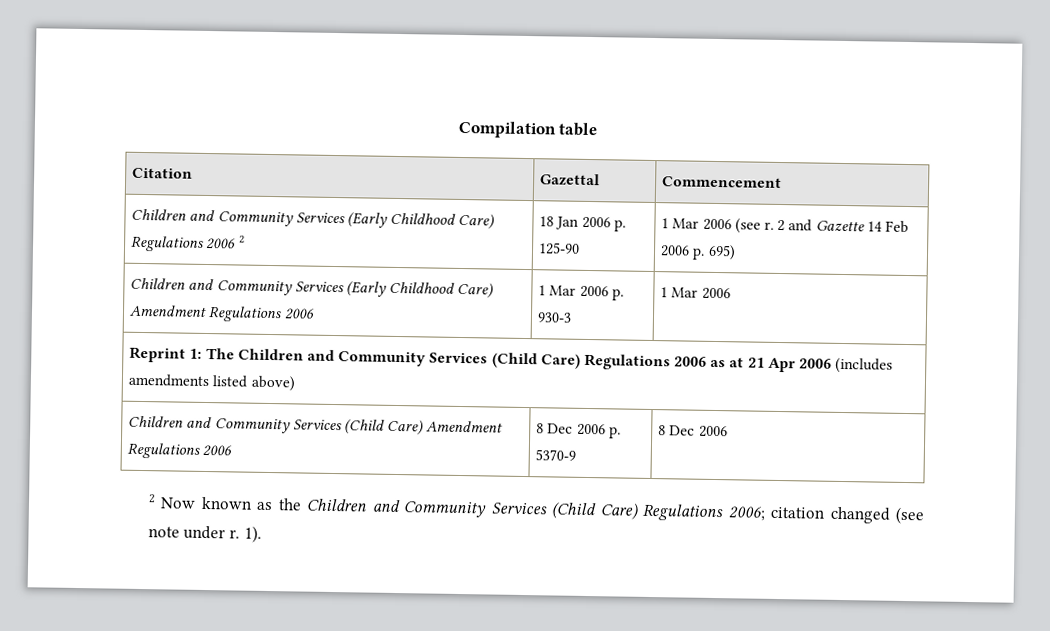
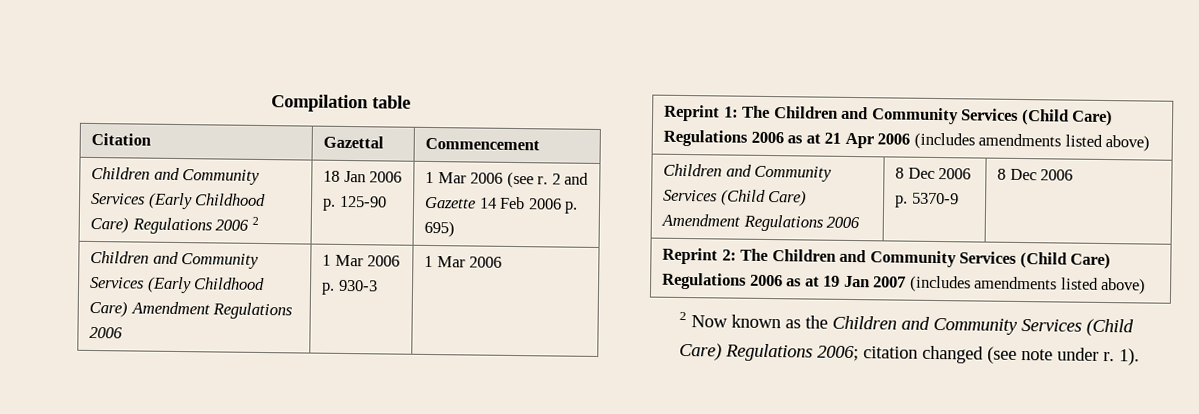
(728, 431) none -> [662,247,1112,270] [662,272,1147,295] // Reprint 2: The Children and Community Services (Child Care) Regulations 2006 as at 19 Jan 2007 (includes amendments listed above)

